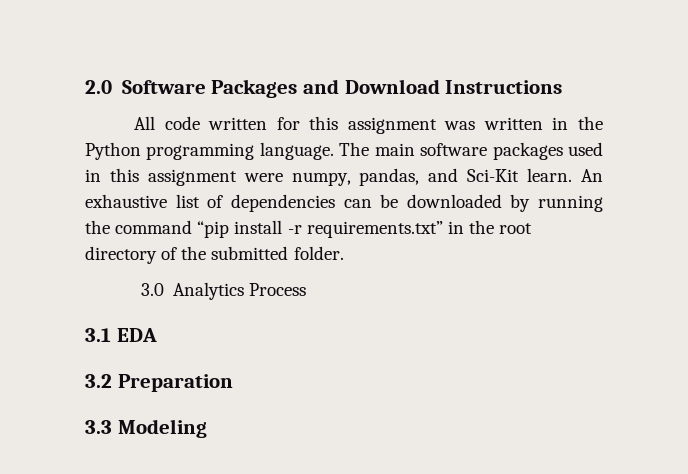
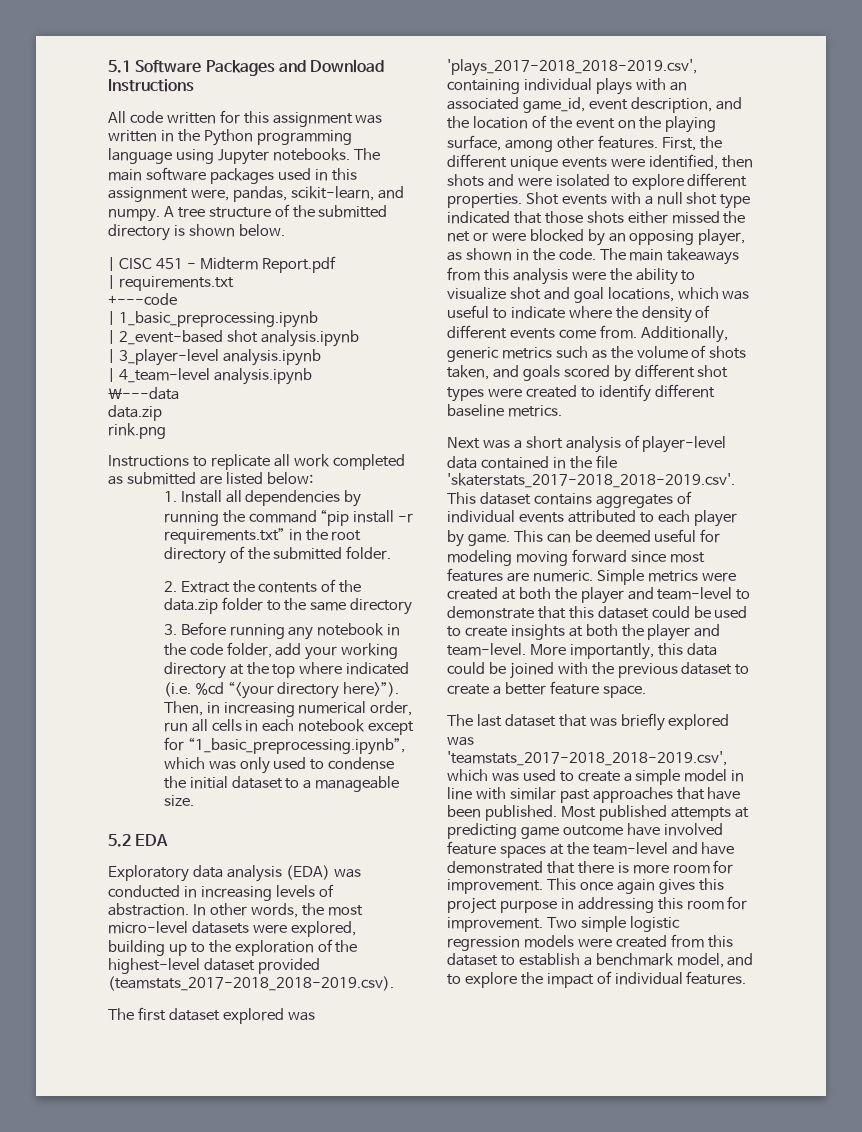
[85,80,112,94] 2.0 -> [108,60,131,73] 5.1
[259,142,334,160] language. -> [108,148,350,165] language using Jupyter notebooks.
[243,168,604,186] [85,194,502,212] were numpy, pandas, and Sci-Kit learn. An exhaustive list of dependencies can be downloaded -> [190,186,404,202] [108,204,388,222] [108,224,285,241] [108,256,336,273] [108,275,234,291] [108,293,177,305] [108,311,318,328] [108,330,359,347] [108,349,321,366] [108,368,312,385] [108,387,179,400] [108,405,162,421] [108,423,166,439] [108,454,405,470] [108,472,313,485] [163,490,341,506] were, pandas, scikit-learn, and numpy. A tree structure of the submitted directory is shown below. // | CISC 451 - Midterm Report.pdf // | requirements.txt // +---code // | 1_basic_preprocessing.ipynb // | 2_event-based shot analysis.ipynb // | 3_player-level analysis.ipynb // | 4_team-level analysis.ipynb // \---data // data.zip // rink.png // Instructions to replicate all work completed as submitted are listed below: // 1. Install all dependencies
[140,282,307,300] [85,328,157,342] [85,374,233,392] [85,419,207,438] 3.0 Analytics Process // 3.1 EDA // 3.2 Preparation // 3.3 Modeling -> [163,579,362,593] [163,597,413,615] [163,622,401,640] [163,642,399,660] [163,662,410,679] [163,681,400,699] [163,701,413,717] [163,719,415,735] [163,737,405,755] [163,757,395,774] [163,776,400,792] [163,795,194,806] [108,834,169,847] [108,865,361,882] [108,884,334,901] [108,903,363,918] [108,921,356,937] [108,939,358,956] [108,958,320,974] [108,976,394,991] [108,1007,315,1024] [447,59,697,76] [447,78,687,95] [447,97,742,113] [447,115,717,133] [447,135,722,152] [447,154,753,171] [447,173,748,190] [447,192,751,209] [447,211,746,224] [447,229,746,246] [447,248,740,265] [447,267,696,285] [447,287,750,303] [447,305,711,323] [447,325,728,343] [447,345,747,362] [447,364,729,382] [447,384,715,402] [447,404,562,417] [447,435,727,453] [447,455,617,469] [447,473,735,488] [447,491,692,508] [447,510,737,527] [447,529,721,547] [447,549,705,566] [447,568,736,585] [447,587,751,604] [447,606,748,619] [447,624,721,641] [447,643,717,660] [447,662,750,679] [447,681,646,698] [447,713,730,731] [447,737,474,746] [447,751,727,766] [447,769,745,785] [447,787,741,803] [447,805,749,821] [447,823,723,839] [447,841,735,858] [447,860,734,874] [447,878,724,894] [447,896,748,914] [447,916,680,932] [447,934,733,951] [447,953,754,968] [447,971,747,988] 2. Extract the contents of the data.zip folder to the same directory // 3. Before running any notebook in the code folder, add your working directory at the top where indicated (i.e. %cd “<your directory here>”). Then, in increasing numerical order, run all cells in each notebook except for “1_basic_preprocessing.ipynb”, which was only used to condense the initial dataset to a manageable size. // 5.2 EDA // Exploratory data analysis (EDA) was conducted in increasing levels of abstraction. In other words, the most micro-level datasets were explored, building up to the exploration of the highest-level dataset provided (teamstats_2017-2018_2018-2019.csv). // The first dataset explored was 'plays_2017-2018_2018-2019.csv', containing individual plays with an associated game_id, event description, and the location of the event on the playing surface, among other features. First, the different unique events were identified, then shots and were isolated to explore different properties. Shot events with a null shot type indicated that those shots either missed the net or were blocked by an opposing player, as shown in the code. The main takeaways from this analysis were the ability to visualize shot and goal locations, which was useful to indicate where the density of different events come from. Additionally, generic metrics such as the volume of shots taken, and goals scored by different shot types were created to identify different baseline metrics. // Next was a short analysis of player-level data contained in the file 'skaterstats_2017-2018_2018-2019.csv'. This dataset contains aggregates of individual events attributed to each player by game. This can be deemed useful for modeling moving forward since most features are numeric. Simple metrics were created at both the player and team-level to demonstrate that this dataset could be used to create insights at both the player and team-level. More importantly, this data could be joined with the previous dataset to create a better feature space. // The last dataset that was briefly explored was 'teamstats_2017-2018_2018-2019.csv', which was used to create a simple model in line with similar past approaches that have been published. Most published attempts at predicting game outcome have involved feature spaces at the team-level and have demonstrated that there is more room for improvement. This once again gives this project purpose in addressing this room for improvement. Two simple logistic regression models were created from this dataset to establish a benchmark model, and to explore the impact of individual features.

